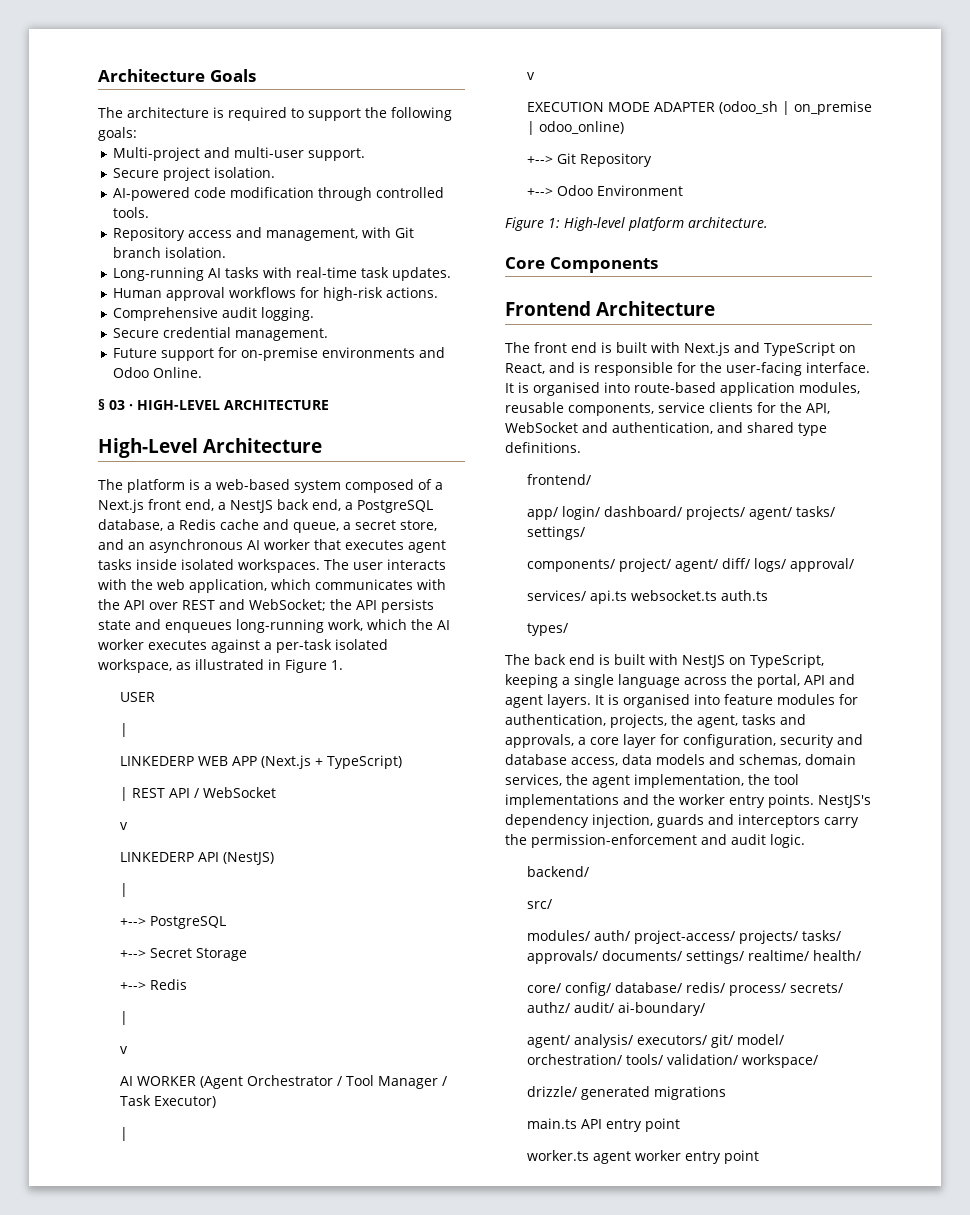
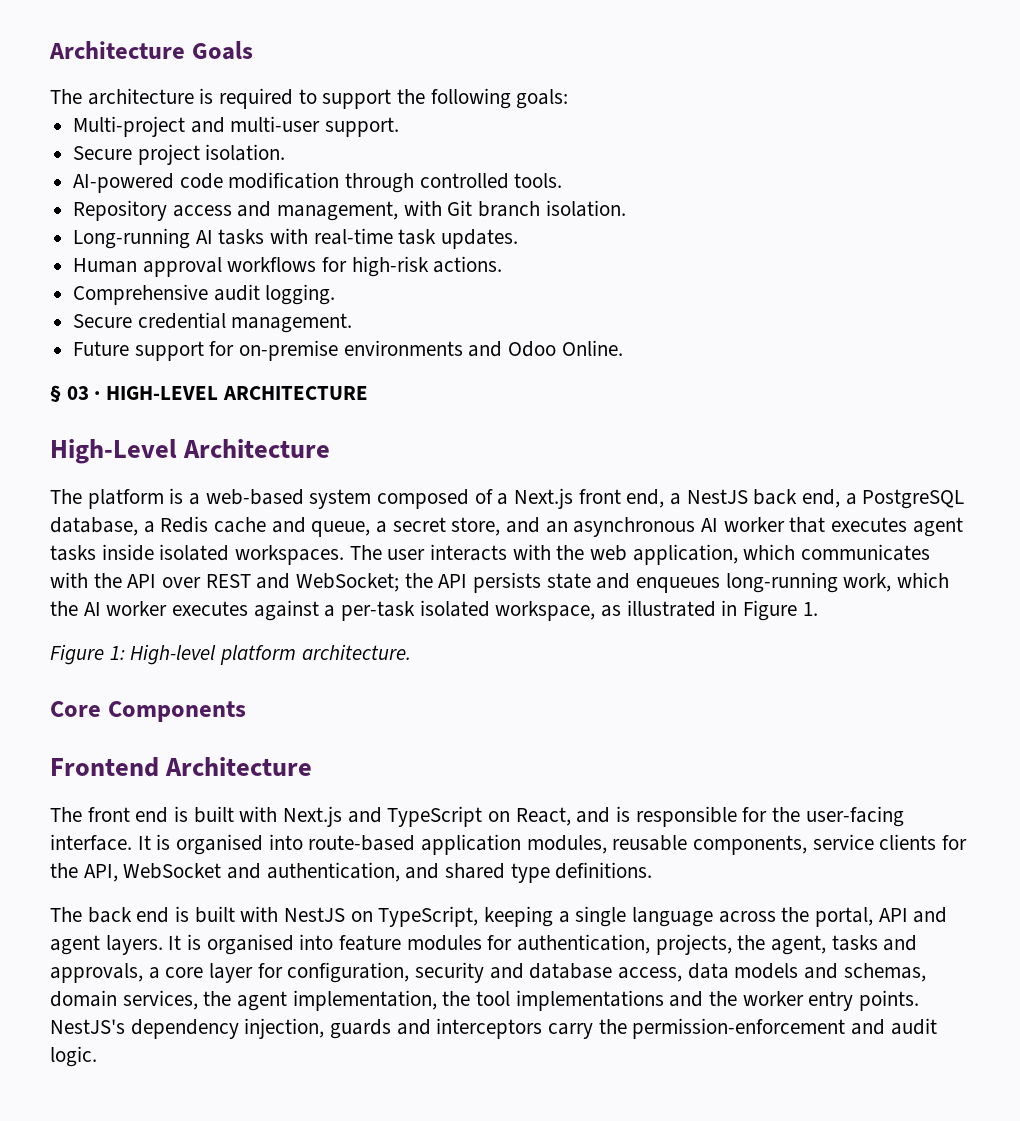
[119,692,155,702] [119,723,128,737] [119,755,402,769] [119,787,276,801] [119,822,128,830] [119,852,274,865] [119,883,128,897] [119,916,226,929] [119,948,247,961] [119,979,187,990] [119,1011,128,1025] [119,1046,128,1054] [119,1075,447,1089] [119,1095,216,1108] [119,1127,128,1141] [526,72,535,80] [526,101,872,115] [526,121,624,135] [526,153,652,167] [526,185,683,196] // USER // | // LINKEDERP WEB APP (Next.js + TypeScript) // | REST API / WebSocket // v // LINKEDERP API (NestJS) // | // +--> PostgreSQL // +--> Secret Storage // +--> Redis // | // v // AI WORKER (Agent Orchestrator / Tool Manager / Task Executor) // | // v // EXECUTION MODE ADAPTER (odoo_sh | on_premise | odoo_online) // +--> Git Repository // +--> Odoo Environment -> (818, 609) none
[526,474,591,485] [526,506,835,520] [526,526,585,540] [526,558,854,572] [526,590,768,604] [526,623,568,636] // frontend/ // app/ login/ dashboard/ projects/ agent/ tasks/ settings/ // components/ project/ agent/ diff/ logs/ approval/ // services/ api.ts websocket.ts auth.ts // types/ -> (653, 870) none
[526,866,589,877] [526,899,552,909] [526,930,841,944] [526,950,861,964] [526,982,843,996] [526,1002,705,1016] [526,1034,784,1048] [526,1054,818,1068] [526,1086,726,1100] [526,1118,680,1132] [526,1150,759,1164] // backend/ // src/ // modules/ auth/ project-access/ projects/ tasks/ approvals/ documents/ settings/ realtime/ health/ // core/ config/ database/ redis/ process/ secrets/ authz/ audit/ ai-boundary/ // agent/ analysis/ executors/ git/ model/ orchestration/ tools/ validation/ workspace/ // drizzle/ generated migrations // main.ts API entry point // worker.ts agent worker entry point -> (97, 1056) none

